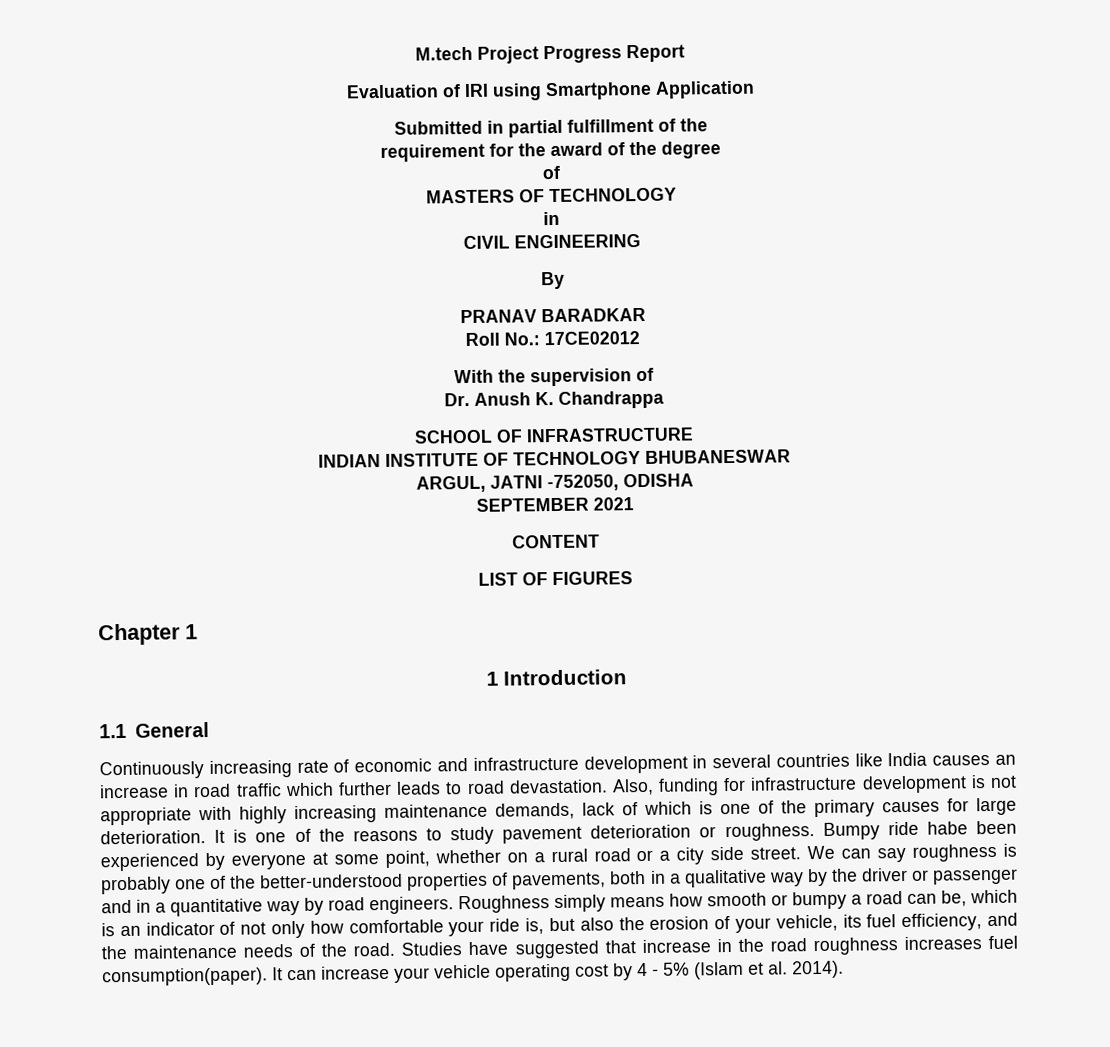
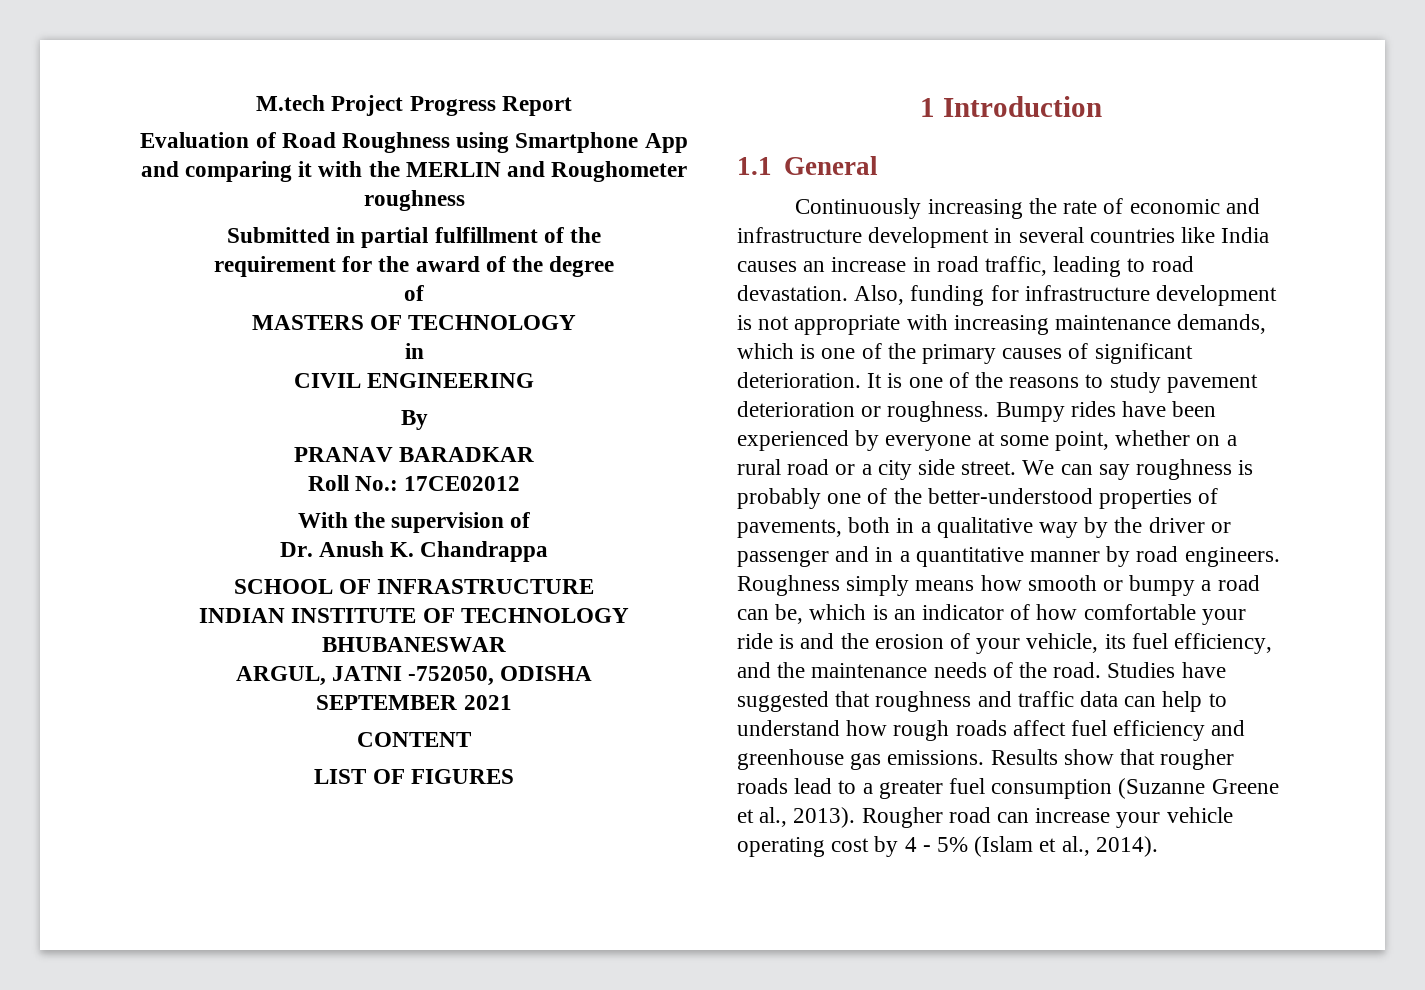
[463,80,755,101] IRI using Smartphone Application -> [281,132,688,153] [140,161,688,182] [363,190,465,211] Road Roughness using Smartphone App and comparing it with the MERLIN and Roughometer roughness
[98,623,198,646] // Chapter 1 -> (514, 776) none
(292, 769) none -> [1028,198,1057,214] the
[235,781,442,797] traffic which further leads -> [985,256,1122,277] traffic, leading
[239,806,287,824] highly -> (948, 322) none
[582,802,638,816] lack of -> (1267, 324) none
[947,797,1017,816] for large -> [1068,343,1193,364] of significant
[887,821,968,836] ride habe -> [1070,401,1167,417] rides have
[266,900,300,916] way -> [1030,551,1101,562] manner
[240,920,306,939] not only -> (1031, 612) none
[525,917,614,935] is, but also -> [779,633,835,649] is and
[641,935,1018,956] [102,967,283,987] increase in the road roughness increases fuel consumption(paper). It -> [875,691,1227,712] [737,720,1246,741] [737,749,1235,770] [737,778,1279,799] [737,807,991,828] roughness and traffic data can help to understand how rough roads affect fuel efficiency and greenhouse gas emissions. Results show that rougher roads lead to a greater fuel consumption (Suzanne Greene et al., 2013). Rougher road
[768,961,788,975] al. -> [1061,836,1090,856] al.,

